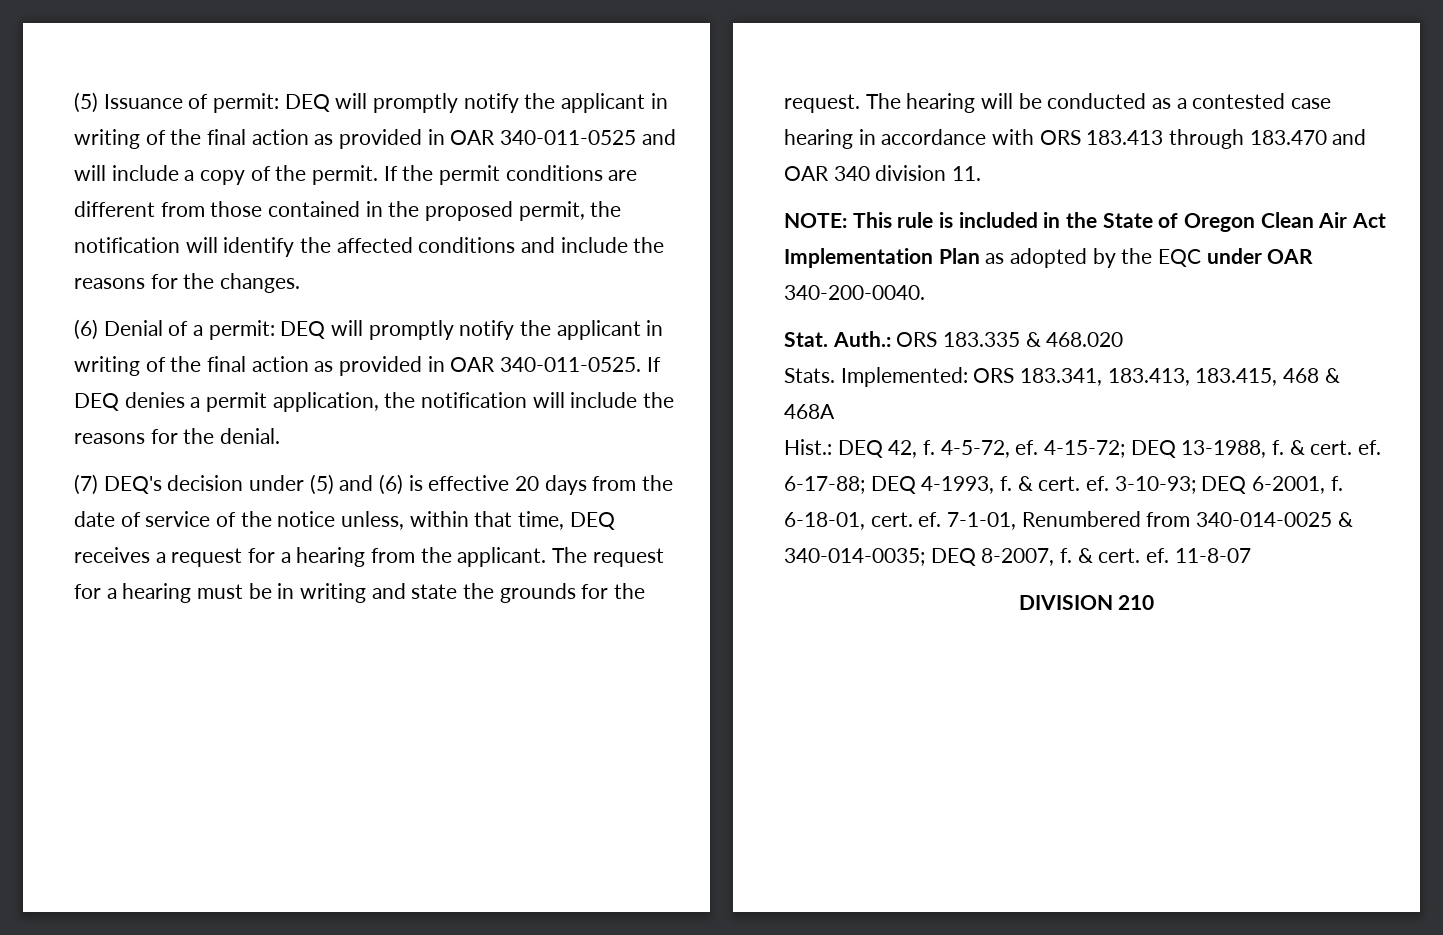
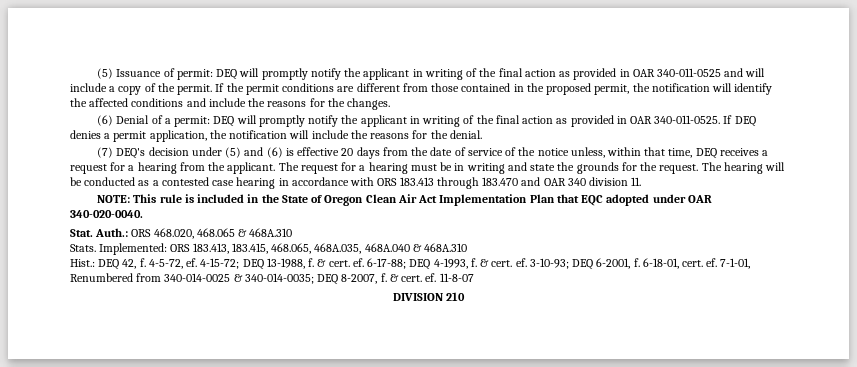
[985,248,1202,268] as adopted by the EQC -> [556,194,650,206] that EQC adopted
[784,285,925,300] 340-200-0040. -> [70,210,143,218] 340-020-0040.
[943,332,1124,347] 183.335 & 468.020 -> [153,228,293,239] 468.020, 468.065 & 468A.310
[1020,368,1103,386] 183.341, -> (191, 248) none
[1283,368,1340,383] [784,404,835,419] 468 & 468A -> [271,243,468,254] 468.065, 468A.035, 468A.040 & 468A.310

